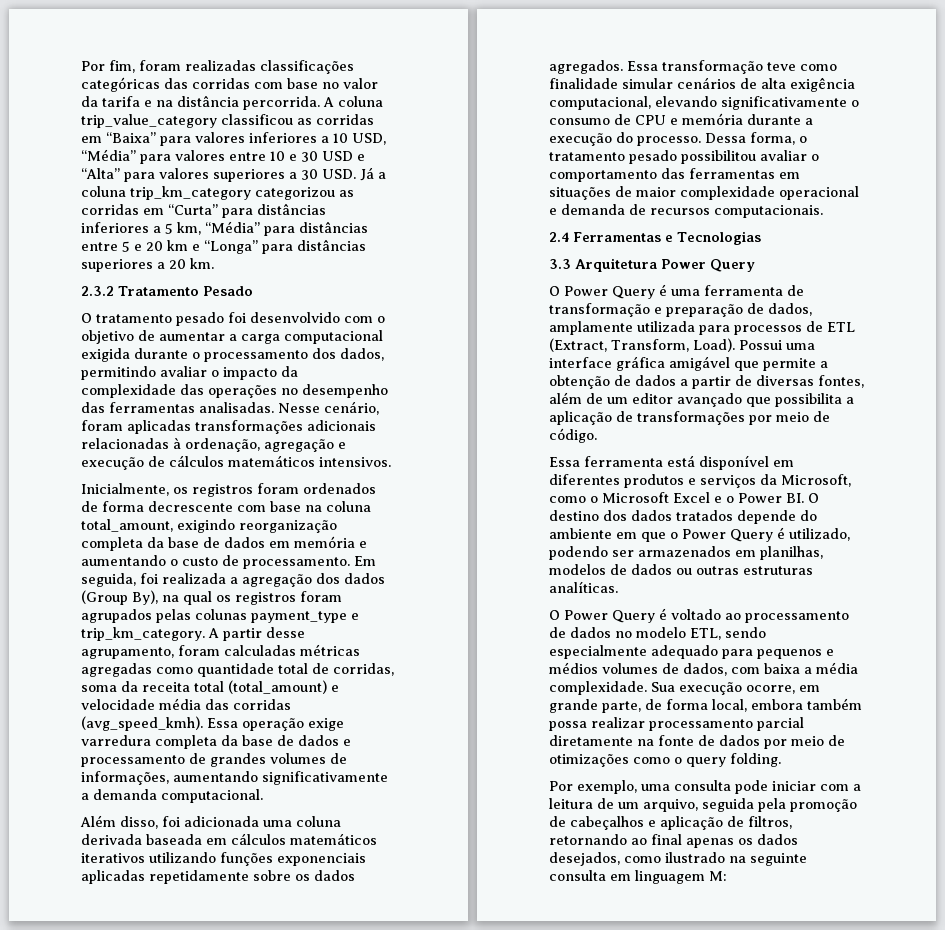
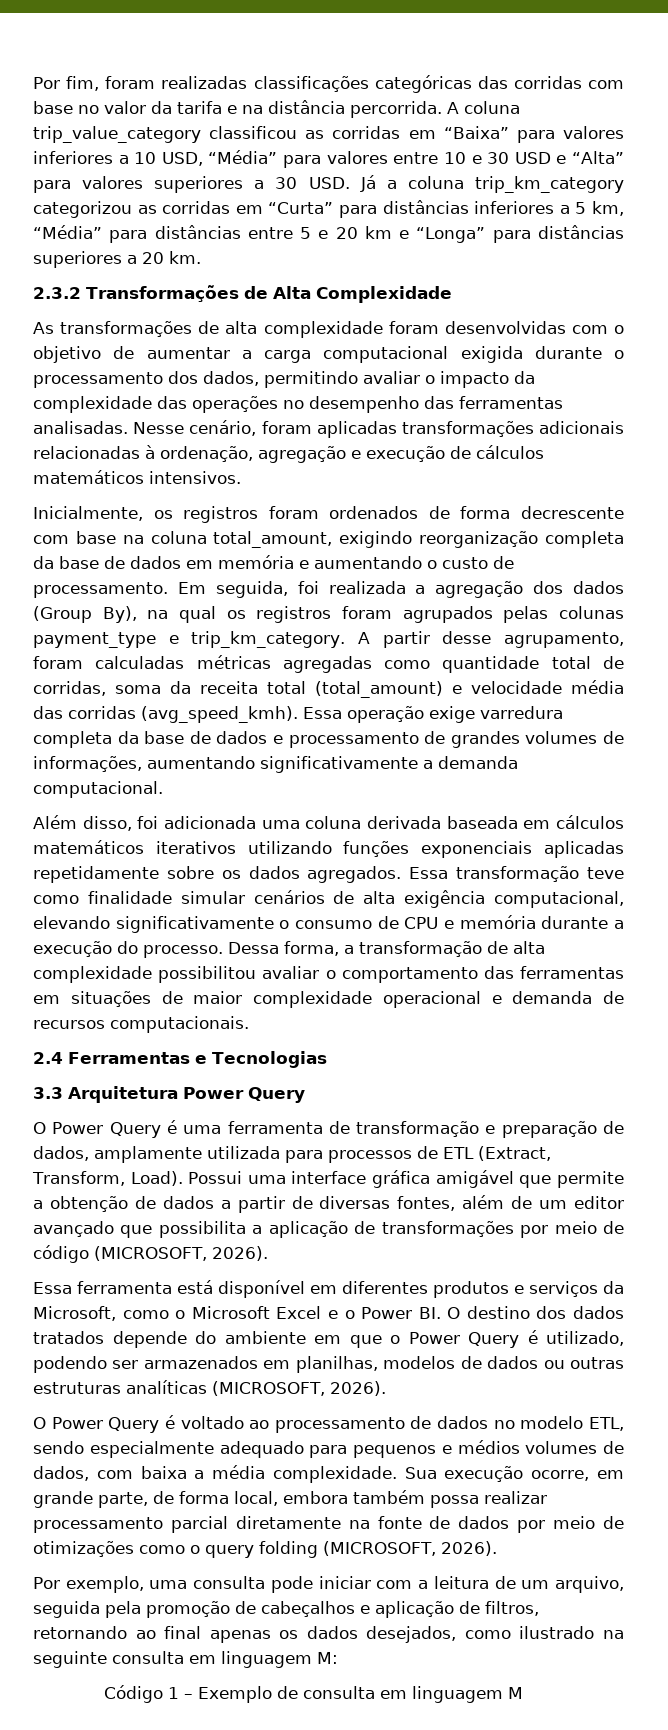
[118,286,253,296] [81,312,340,326] Tratamento Pesado // O tratamento pesado foi desenvolvido -> [86,285,452,303] [33,321,566,338] Transformações de Alta Complexidade // As transformações de alta complexidade foram desenvolvidas
[799,136,807,143] [549,150,677,164] o tratamento pesado -> [344,941,545,957] [33,966,152,983] a transformação de alta complexidade
[549,428,597,443] código. -> [33,1245,268,1263] código (MICROSOFT, 2026).
[549,581,618,593] analíticas. -> [126,1380,386,1396] analíticas (MICROSOFT, 2026).
[730,753,781,767] folding. -> [259,1541,497,1558] folding (MICROSOFT, 2026).
(727, 876) none -> [103,1685,523,1703] // Código 1 – Exemplo de consulta em linguagem M

